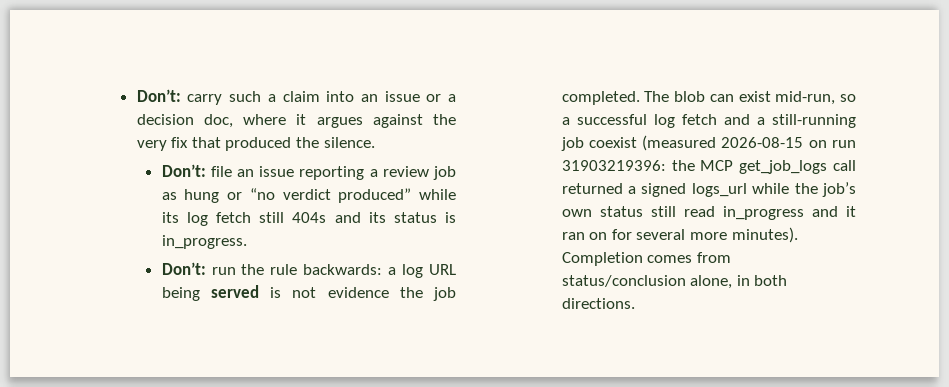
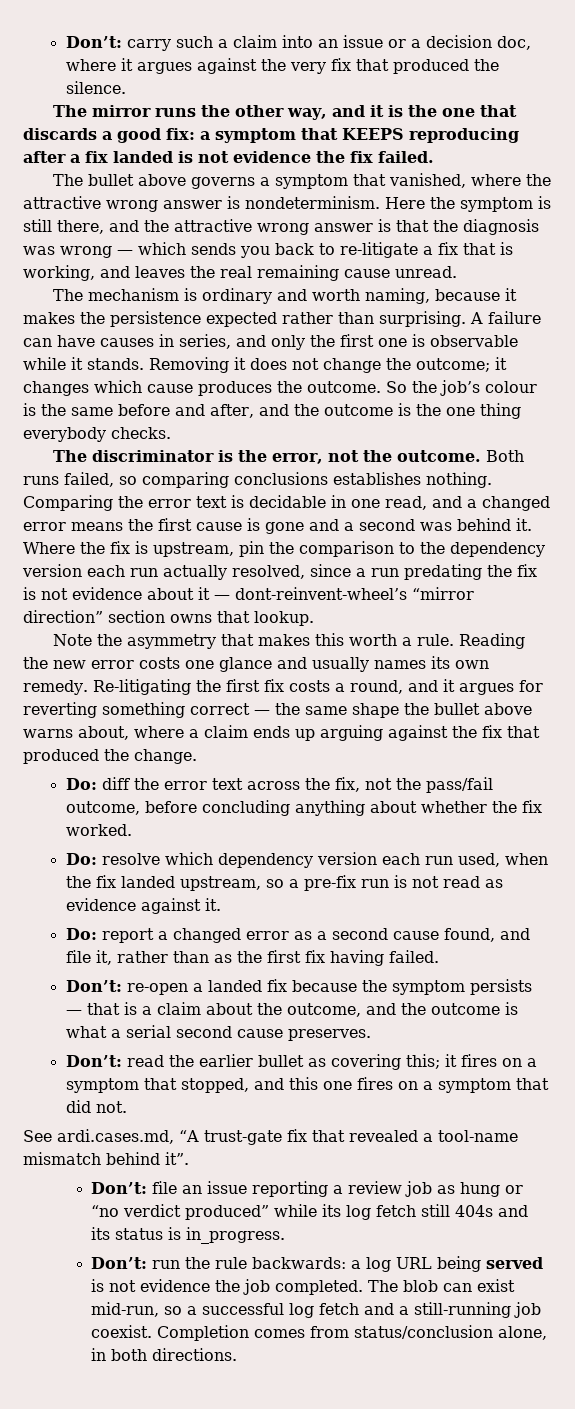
(375, 142) none -> [53,105,518,120] [23,128,519,143] [23,151,434,163] [53,173,552,189] [23,196,551,212] [23,219,539,235] [23,242,513,258] [23,265,457,281] [53,288,518,304] [23,311,541,327] [23,334,518,350] [23,357,507,373] [23,380,537,396] [23,403,521,419] [23,427,171,442] [53,450,525,464] [23,472,492,488] [23,495,550,511] [23,518,532,534] [23,541,545,557] [22,564,537,580] [23,587,474,600] [23,610,314,626] [53,633,526,649] [23,656,489,672] [23,679,543,695] [23,702,532,718] [23,725,540,741] [23,749,197,764] [65,777,493,793] [65,800,542,816] [65,824,132,836] [65,852,548,868] [65,875,503,891] [65,898,221,914] [65,928,530,943] [65,950,439,966] [65,979,532,995] [65,1002,518,1017] [65,1025,371,1041] [65,1054,537,1070] [65,1077,549,1093] [65,1100,127,1113] [23,1129,518,1145] [23,1152,189,1165] // The mirror runs the other way, and it is the one that discards a good fix: a symptom that KEEPS reproducing after a fix landed is not evidence the fix failed. // The bullet above governs a symptom that vanished, where the attractive wrong answer is nondeterminism. Here the symptom is still there, and the attractive wrong answer is that the diagnosis was wrong — which sends you back to re-litigate a fix that is working, and leaves the real remaining cause unread. // The mechanism is ordinary and worth naming, because it makes the persistence expected rather than surprising. A failure can have causes in series, and only the first one is observable while it stands. Removing it does not change the outcome; it changes which cause produces the outcome. So the job’s colour is the same before and after, and the outcome is the one thing everybody checks. // The discriminator is the error, not the outcome. Both runs failed, so comparing conclusions establishes nothing. Comparing the error text is decidable in one read, and a changed error means the first cause is gone and a second was behind it. Where the fix is upstream, pin the comparison to the dependency version each run actually resolved, since a run predating the fix is not evidence about it — dont-reinvent-wheel’s “mirror direction” section owns that lookup. // Note the asymmetry that makes this worth a rule. Reading the new error costs one glance and usually names its own remedy. Re-litigating the first fix costs a round, and it argues for reverting something correct — the same shape the bullet above warns about, where a claim ends up arguing against the fix that produced the change. // Do: diff the error text across the fix, not the pass/fail outcome, before concluding anything about whether the fix worked. // Do: resolve which dependency version each run used, when the fix landed upstream, so a pre-fix run is not read as evidence against it. // Do: report a changed error as a second cause found, and file it, rather than as the first fix having failed. // Don’t: re-open a landed fix because the symptom persists — that is a claim about the outcome, and the outcome is what a serial second cause preserves. // Don’t: read the earlier bullet as covering this; it fires on a symptom that stopped, and this one fires on a symptom that did not. // See ardi.cases.md, “A trust-gate fix that revealed a tool-name mismatch behind it”.
[588,135,856,151] [561,160,856,174] [561,182,856,197] [561,206,856,220] [561,227,798,243] coexist (measured 2026-08-15 on run 31903219396: the MCP get_job_logs call returned a signed logs_url while the job’s own status still read in_progress and it ran on for several more minutes). -> [91,1325,153,1338] coexist.

